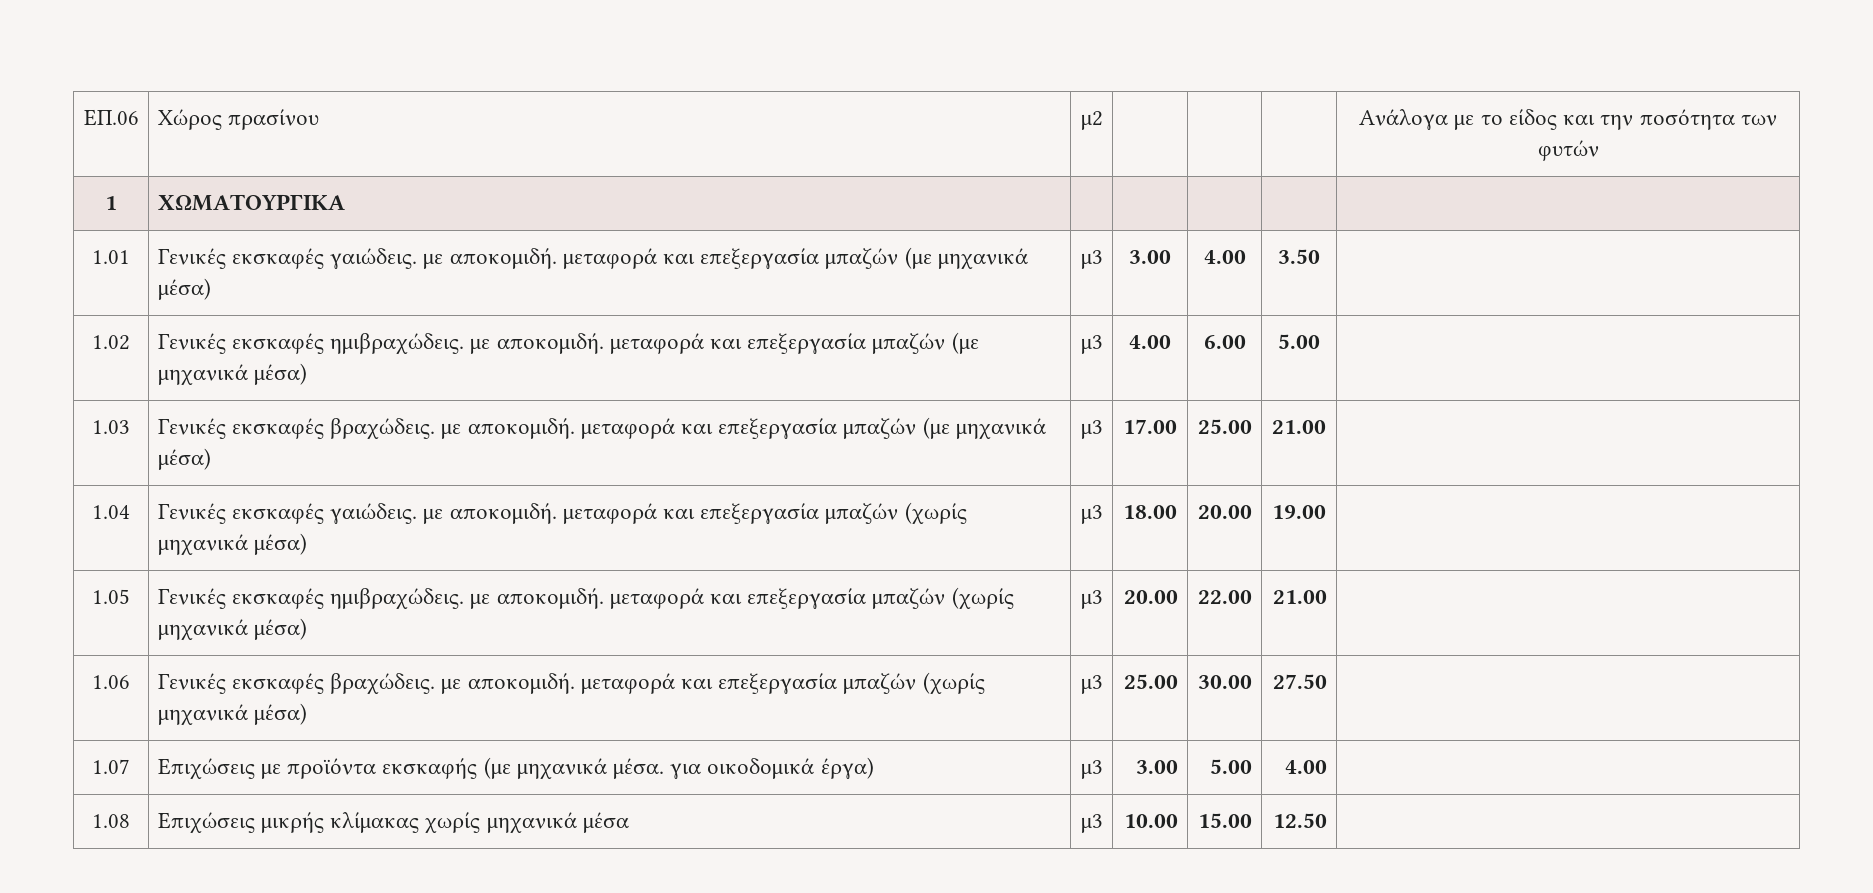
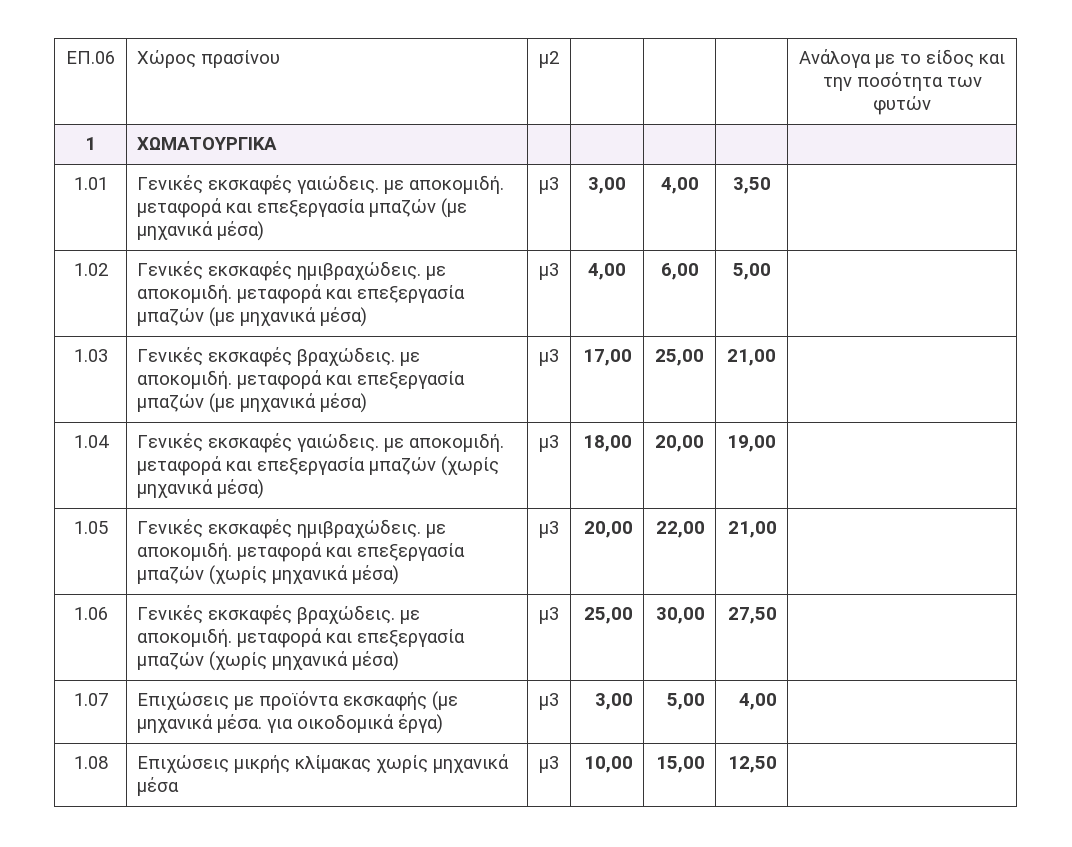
[1129,250,1171,264] [1203,250,1246,264] [1278,249,1320,264] 3.00 | 4.00 | 3.50 -> [588,177,626,194] [660,177,699,194] [732,177,771,194] 3,00 | 4,00 | 3,50
[1129,335,1171,349] [1203,335,1246,349] [1278,334,1320,349] 4.00 | 6.00 | 5.00 -> [588,263,626,280] [660,263,699,280] [732,263,771,280] 4,00 | 6,00 | 5,00
[1123,419,1177,434] [1197,419,1252,434] [1272,420,1326,434] 17.00 | 25.00 | 21.00 -> [582,349,632,366] [655,349,704,366] [727,349,776,366] 17,00 | 25,00 | 21,00
[1123,505,1177,519] [1197,505,1252,519] [1272,505,1326,519] 18.00 | 20.00 | 19.00 -> [582,435,632,452] [655,435,704,452] [727,435,776,452] 18,00 | 20,00 | 19,00
[1124,590,1179,604] [1198,590,1253,604] [1273,590,1328,604] 20.00 | 22.00 | 21.00 -> [583,521,633,538] [655,521,705,538] [727,521,777,538] 20,00 | 22,00 | 21,00
[1124,674,1179,689] [1198,675,1253,689] [1273,674,1328,689] 25.00 | 30.00 | 27.50 -> [583,607,633,624] [655,607,705,624] [727,607,777,624] 25,00 | 30,00 | 27,50
[1136,760,1179,774] [1210,759,1253,774] [1285,760,1328,774] 3.00 | 5.00 | 4.00 -> [594,693,633,710] [666,693,705,710] [738,693,777,710] 3,00 | 5,00 | 4,00
[1124,814,1179,828] [1198,813,1253,828] [1273,813,1328,828] 10.00 | 15.00 | 12.50 -> [583,756,633,773] [655,756,705,773] [727,756,777,773] 10,00 | 15,00 | 12,50

